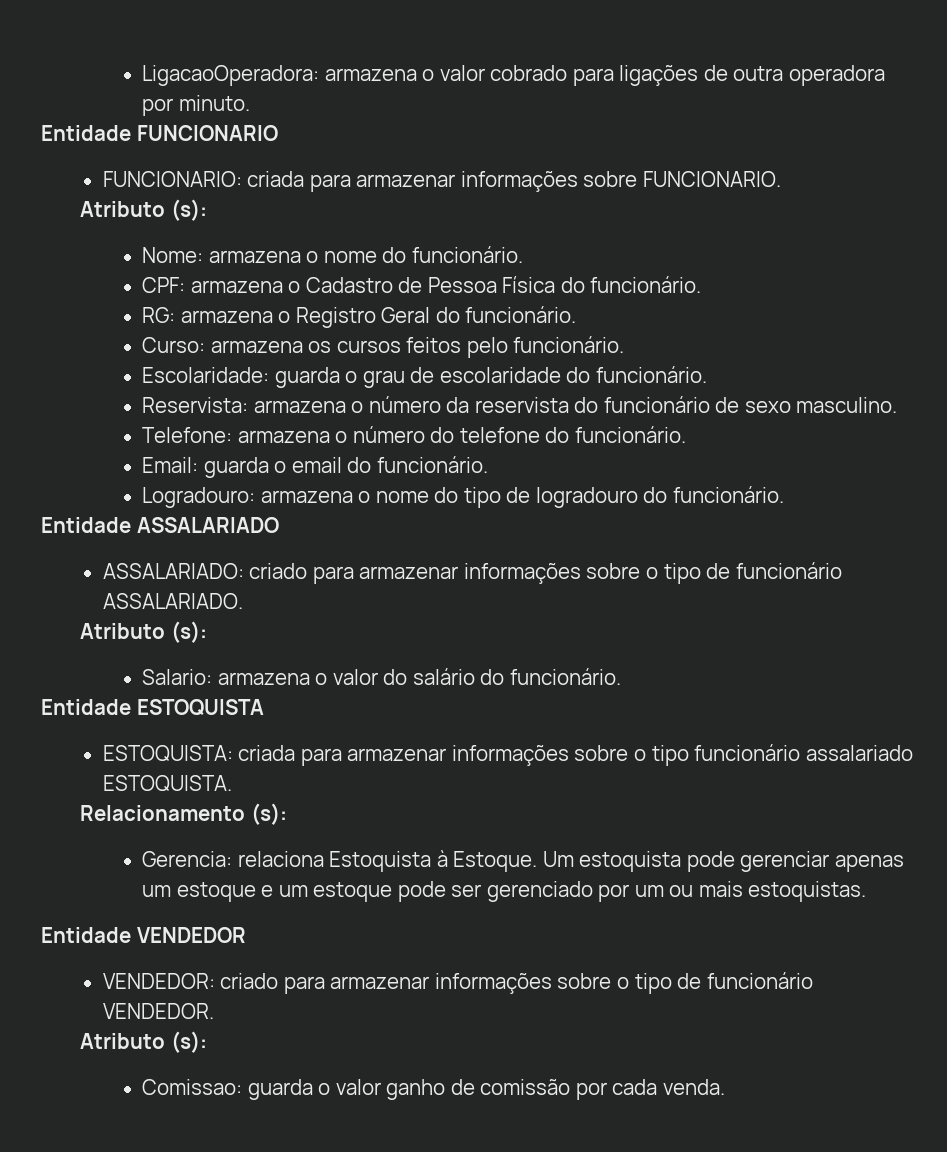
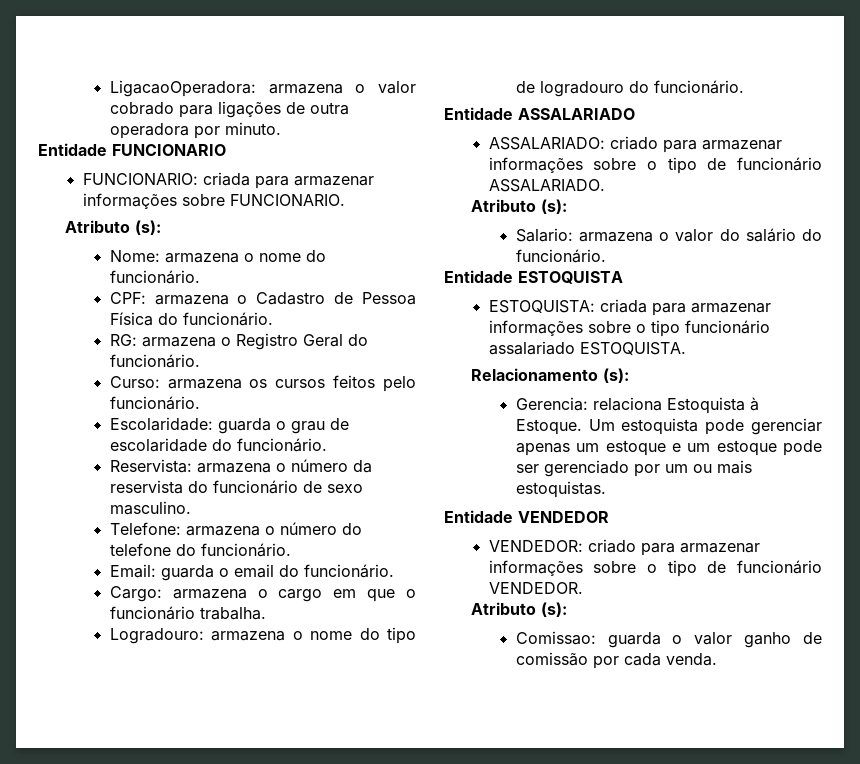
(488, 464) none -> [109,586,417,602] [109,606,266,620] // Cargo: armazena o cargo em que o funcionário trabalha.

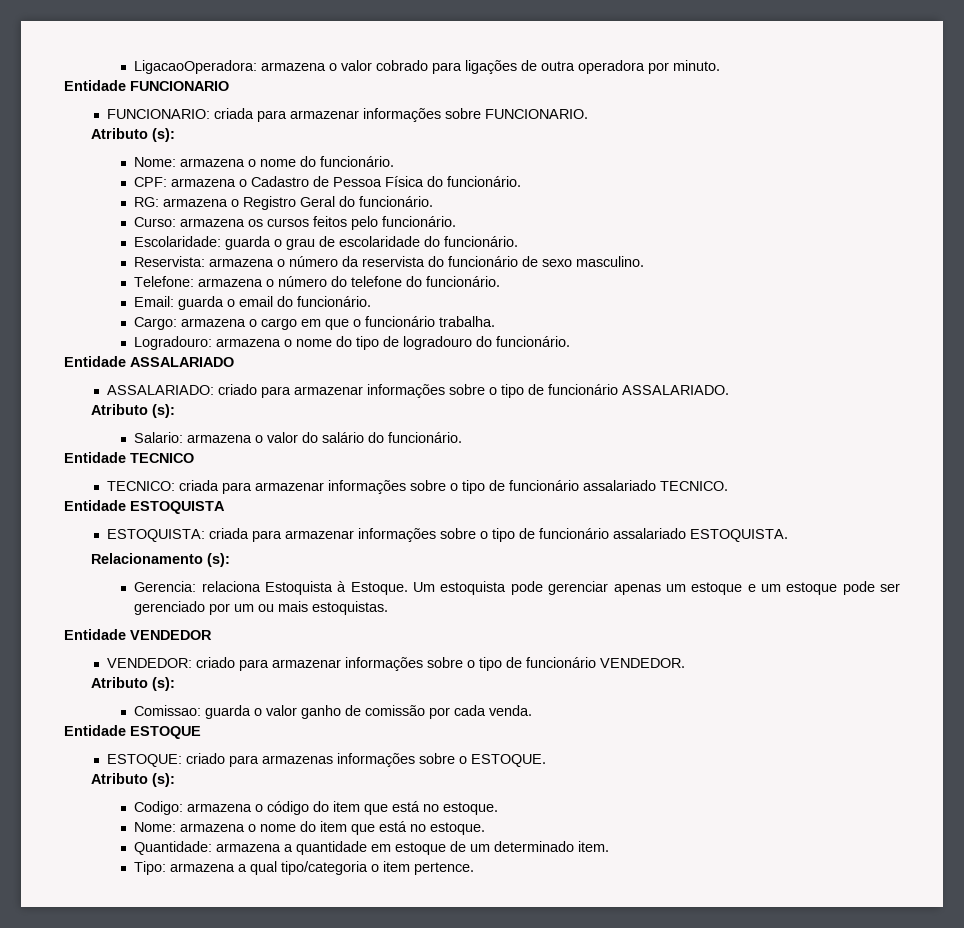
(606, 256) none -> [64,452,194,463] [107,480,729,494] // Entidade TECNICO // TECNICO: criada para armazenar informações sobre o tipo de funcionário assalariado TECNICO.
(680, 328) none -> [519,528,536,539] de
(717, 659) none -> [64,725,201,739] [107,753,547,767] [91,773,176,787] [134,801,499,815] [134,821,486,835] [134,841,610,855] [134,861,475,875] // Entidade ESTOQUE // ESTOQUE: criado para armazenas informações sobre o ESTOQUE. // Atributo (s): // Codigo: armazena o código do item que está no estoque. // Nome: armazena o nome do item que está no estoque. // Quantidade: armazena a quantidade em estoque de um determinado item. // Tipo: armazena a qual tipo/categoria o item pertence.

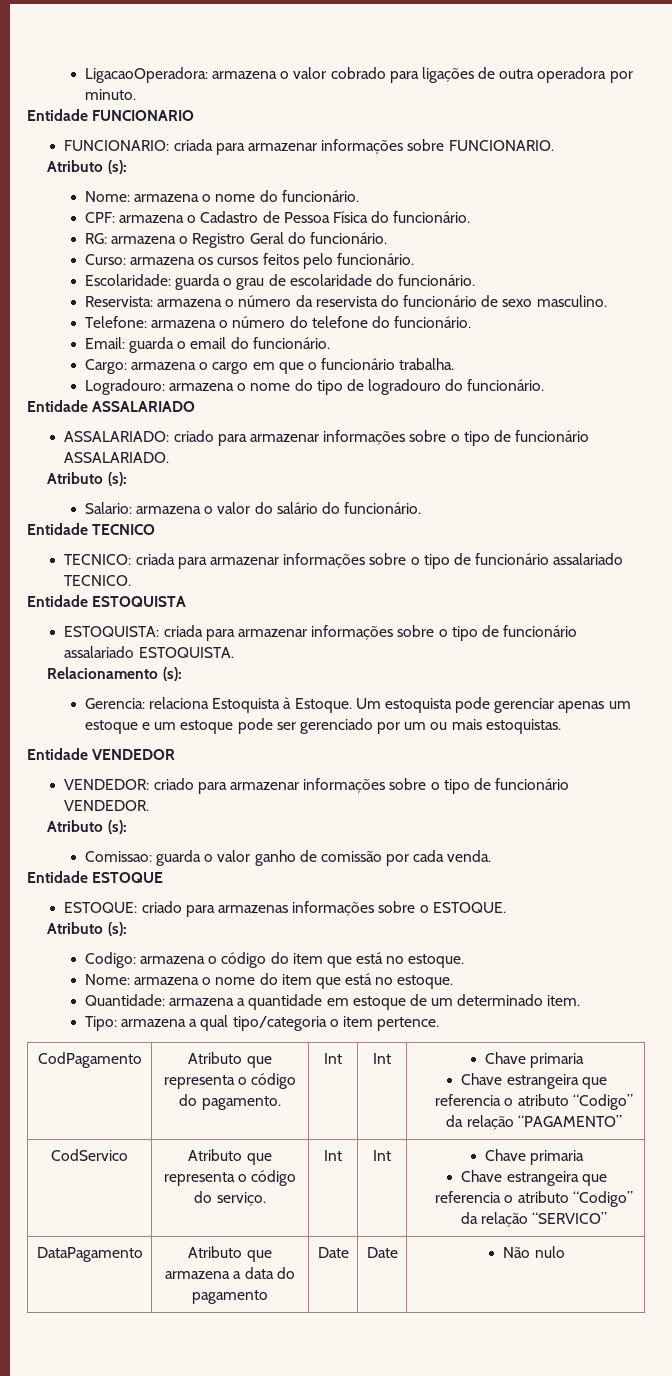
(475, 868) none -> [37,1052,142,1068] [188,1052,272,1068] [163,1073,297,1089] [179,1094,281,1110] [324,1053,342,1064] [373,1053,391,1064] [484,1052,585,1068] [461,1073,607,1089] [435,1094,633,1110] [446,1115,622,1130] [51,1149,128,1161] [188,1149,272,1165] [163,1170,297,1186] [194,1191,266,1206] [324,1150,342,1161] [373,1150,391,1161] [484,1149,585,1165] [461,1170,607,1186] [435,1191,633,1207] [460,1212,608,1227] [36,1247,143,1262] [188,1246,272,1262] [165,1267,295,1279] [192,1290,268,1304] [317,1247,349,1258] [366,1247,398,1258] [503,1246,565,1258] // CodPagamento | Atributo que representa o código do pagamento. | Int | Int | Chave primaria // Chave estrangeira que referencia o atributo “Codigo” da relação “PAGAMENTO” // CodServico | Atributo que representa o código do serviço. | Int | Int | Chave primaria // Chave estrangeira que referencia o atributo “Codigo” da relação “SERVICO” // DataPagamento | Atributo que armazena a data do pagamento | Date | Date | Não nulo

